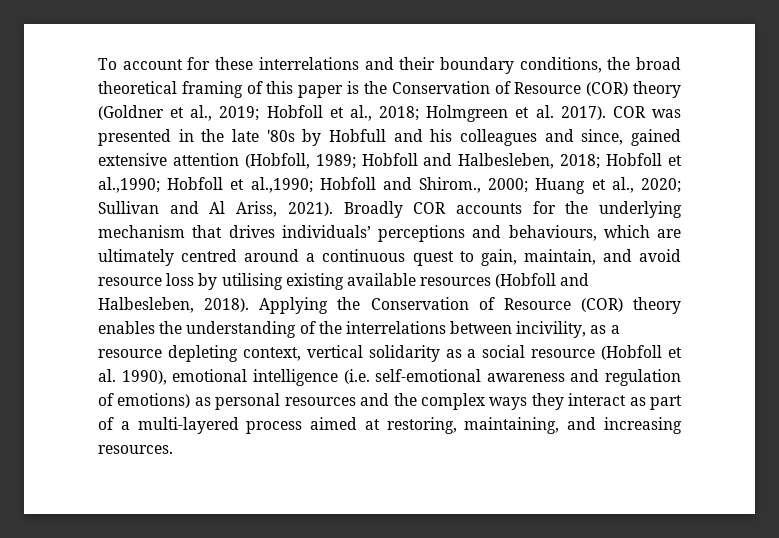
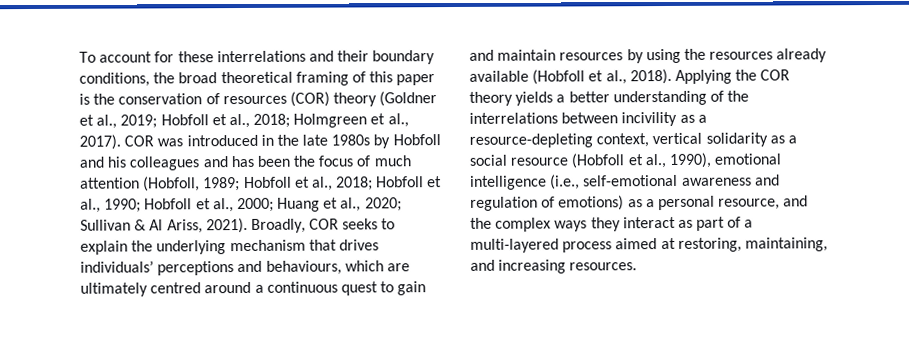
[391,81,582,94] Conservation of Resource -> [118,93,287,105] conservation of resources
[535,105,554,118] al. -> [387,113,409,128] al.,
[98,129,171,146] presented -> [186,134,258,147] introduced
[266,129,386,146] '80s by Hobfull -> [331,134,441,149] 1980s by Hobfoll
[581,129,681,146] [98,153,167,166] since, gained extensive -> [230,155,411,168] has been the focus of much
[423,153,555,169] and Halbesleben, -> [294,176,333,191] et al.,
[98,177,482,193] al.,1990; Hobfoll et al.,1990; Hobfoll and Shirom., -> [80,198,234,213] al., 1990; Hobfoll et al.,
[169,201,199,214] and -> [134,219,147,231] &
[343,201,556,218] Broadly COR accounts for -> [250,218,396,233] [80,240,128,255] Broadly, COR seeks to explain
[480,249,682,266] [98,273,590,290] [98,297,681,314] [98,321,183,334] gain, maintain, and avoid resource loss by utilising existing available resources (Hobfoll and Halbesleben, 2018). Applying the Conservation of Resource (COR) theory enables the -> [397,281,427,296] [469,48,828,64] [469,68,791,85] [469,91,610,106] gain and maintain resources by using the resources already available (Hobfoll et al., 2018). Applying the COR theory yields a better
[516,321,620,338] [98,345,238,362] incivility, as a resource depleting -> [621,111,707,127] [469,133,593,148] incivility as a resource-depleting
[98,369,116,382] al. -> [644,154,666,169] al.,
[343,369,370,384] (i.e. -> [550,174,581,190] (i.e.,
[215,393,356,410] personal resources -> [645,195,781,211] a personal resource,

